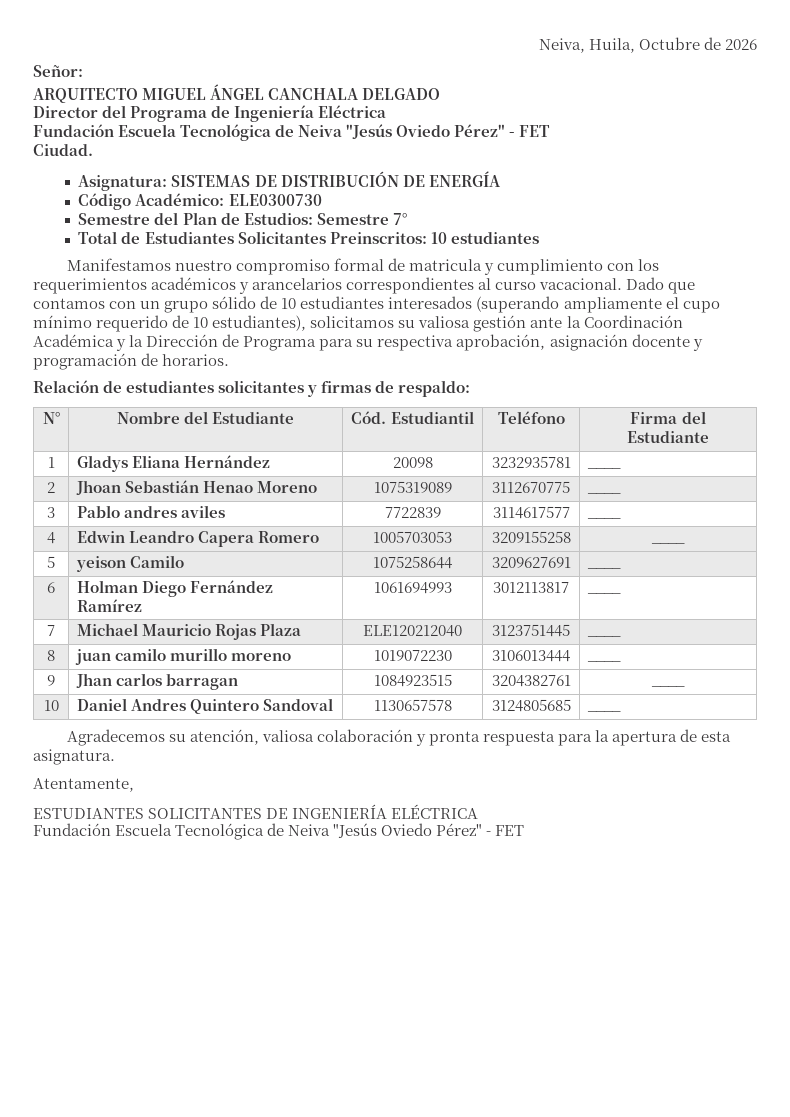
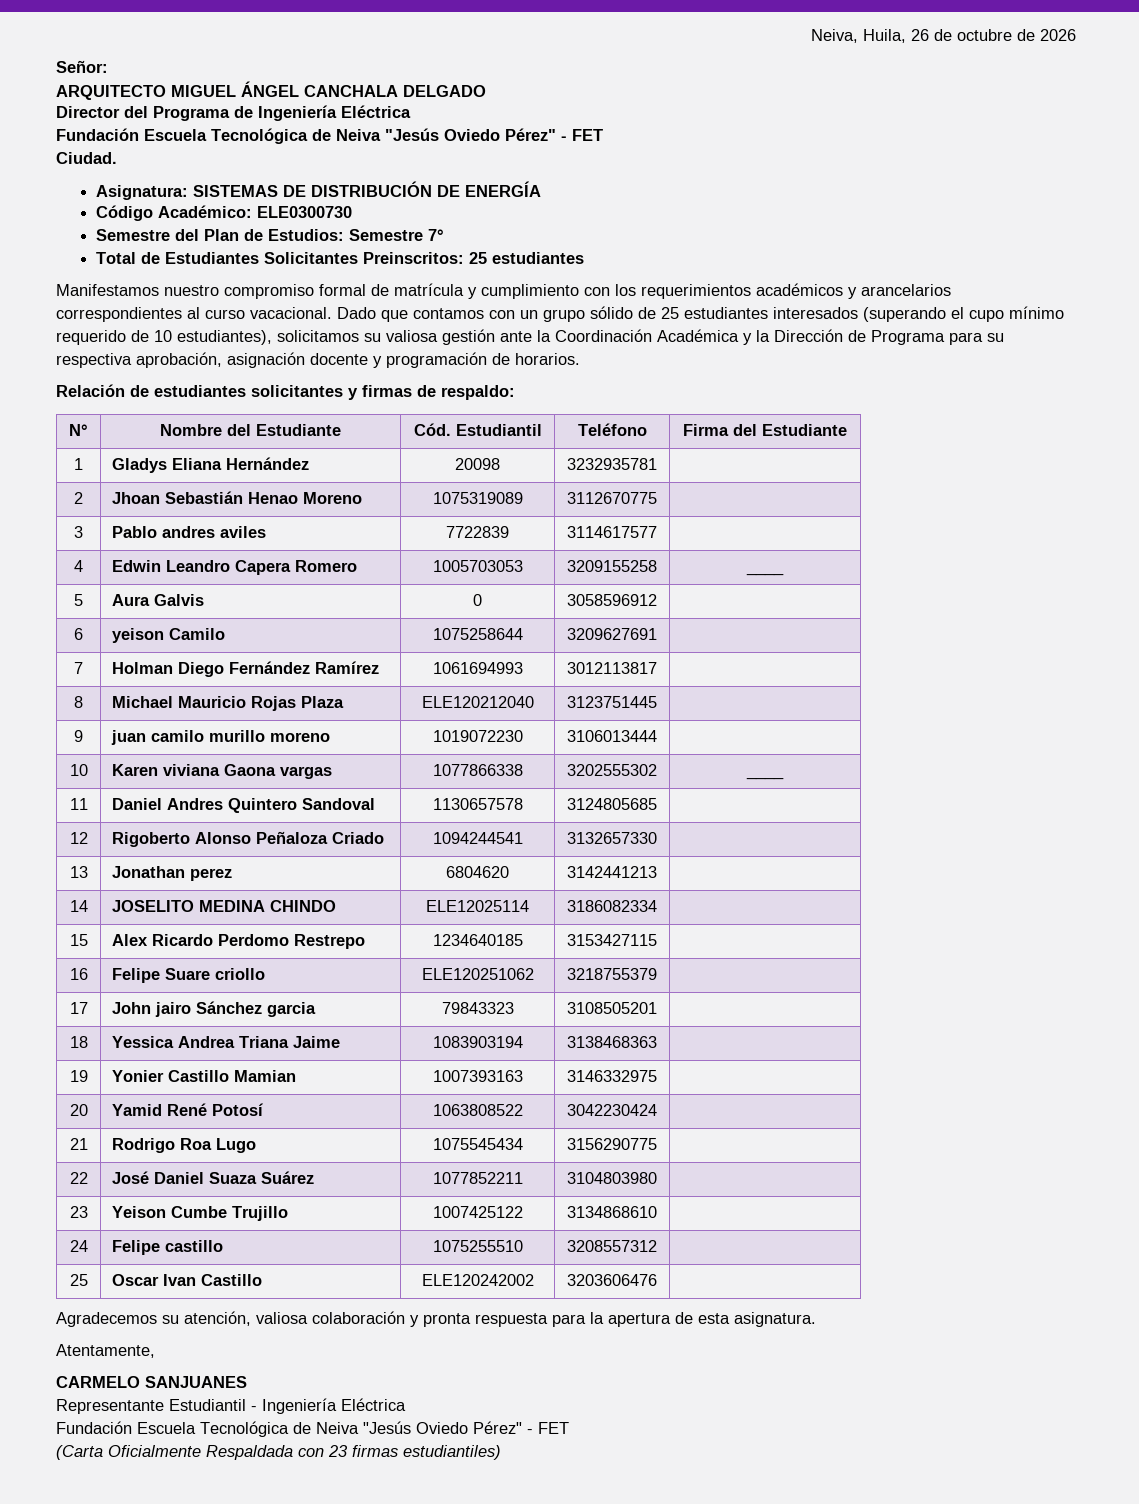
[638,37,700,50] Octubre -> [911,29,1012,41] 26 de octubre
[430,232,447,244] 10 -> [468,252,487,264] 25
[408,259,482,271] matricula -> [394,283,464,296] matrícula
[281,298,297,309] 10 -> [661,307,679,319] 25
[563,297,662,313] ampliamente -> (946, 314) none
[586,468,621,469] ____ -> (657, 464) none
[586,493,621,494] ____ -> (657, 498) none
[586,518,621,519] ____ -> (657, 532) none
(55, 562) none -> [112,594,205,606] [473,594,482,606] [567,594,657,606] [74,628,83,640] | Aura Galvis | 0 | 3058596912 | // 6
[586,568,621,569] [47,582,55,593] ____ // 6 -> [74,662,83,674] // 7
[586,593,621,594] [47,625,55,636] ____ // 7 -> [74,696,83,708] // 8
[586,636,621,637] [47,650,55,661] ____ // 8 -> [74,730,83,742] // 9
[586,661,621,662] [47,675,55,686] [75,673,238,690] [373,674,452,687] [491,675,571,687] [651,686,685,687] [43,700,59,711] ____ // 9 | Jhan carlos barragan | 1084923515 | 3204382761 | ____ // 10 -> [69,764,88,776] [112,764,333,779] [432,764,523,776] [567,764,657,776] [746,776,784,780] [69,798,88,810] // 10 | Karen viviana Gaona vargas | 1077866338 | 3202555302 | ____ // 11
[586,711,621,712] ____ -> [69,832,88,844] [112,831,385,847] [432,832,523,844] [567,832,657,844] [69,866,88,878] [112,866,233,881] [446,866,509,878] [567,866,657,878] [69,900,88,912] [112,900,337,912] [426,900,529,912] [567,900,657,912] [69,934,88,946] [112,934,366,949] [432,934,523,946] [567,934,657,946] [69,968,88,980] [112,968,266,983] [421,968,534,980] [567,968,657,980] [69,1002,88,1014] [112,1001,317,1017] [441,1002,514,1014] [567,1002,657,1014] [69,1036,88,1048] [112,1036,341,1048] [432,1036,523,1048] [567,1036,657,1048] [69,1070,88,1082] [112,1070,297,1082] [432,1070,523,1082] [567,1070,657,1082] [69,1104,88,1116] [112,1103,265,1116] [432,1104,523,1116] [567,1104,657,1116] [69,1138,88,1150] [112,1138,257,1153] [432,1138,523,1150] [567,1138,657,1150] [69,1172,88,1184] [112,1171,315,1184] [432,1172,523,1184] [567,1172,657,1184] [69,1206,88,1218] [112,1206,289,1221] [432,1206,523,1218] [567,1206,657,1218] [69,1240,88,1252] [112,1240,224,1255] [432,1240,523,1252] [567,1240,657,1252] [69,1274,88,1286] [112,1274,263,1286] [421,1274,534,1286] [567,1274,657,1286] // 12 | Rigoberto Alonso Peñaloza Criado | 1094244541 | 3132657330 | // 13 | Jonathan perez | 6804620 | 3142441213 | // 14 | JOSELITO MEDINA CHINDO | ELE12025114 | 3186082334 | // 15 | Alex Ricardo Perdomo Restrepo | 1234640185 | 3153427115 | // 16 | Felipe Suare criollo | ELE120251062 | 3218755379 | // 17 | John jairo Sánchez garcia | 79843323 | 3108505201 | // 18 | Yessica Andrea Triana Jaime | 1083903194 | 3138468363 | // 19 | Yonier Castillo Mamian | 1007393163 | 3146332975 | // 20 | Yamid René Potosí | 1063808522 | 3042230424 | // 21 | Rodrigo Roa Lugo | 1075545434 | 3156290775 | // 22 | José Daniel Suaza Suárez | 1077852211 | 3104803980 | // 23 | Yeison Cumbe Trujillo | 1007425122 | 3134868610 | // 24 | Felipe castillo | 1075255510 | 3208557312 | // 25 | Oscar Ivan Castillo | ELE120242002 | 3203606476 |
[33,804,479,819] ESTUDIANTES SOLICITANTES DE INGENIERÍA ELÉCTRICA -> [56,1376,247,1388] [56,1398,406,1414] CARMELO SANJUANES // Representante Estudiantil - Ingeniería Eléctrica
(525, 830) none -> [56,1445,501,1460] // (Carta Oficialmente Respaldada con 23 firmas estudiantiles)

